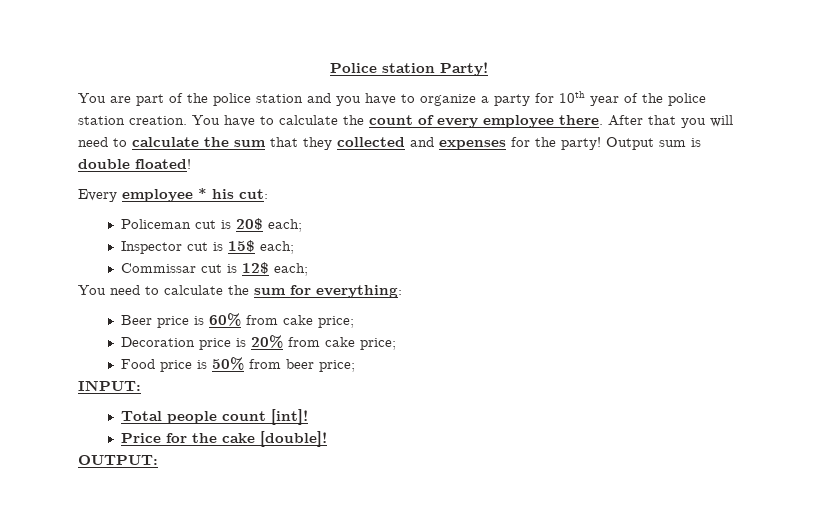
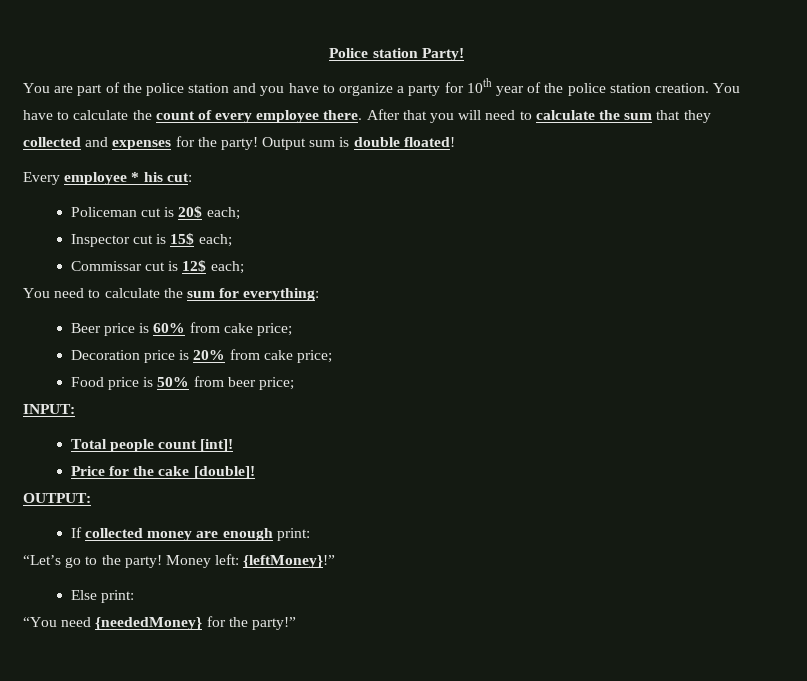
(158, 460) none -> [70,527,310,541] [23,554,336,568] [70,590,135,603] [23,616,296,630] // If collected money are enough print: // “Let’s go to the party! Money left: {leftMoney}!” // Else print: // “You need {neededMoney} for the party!”

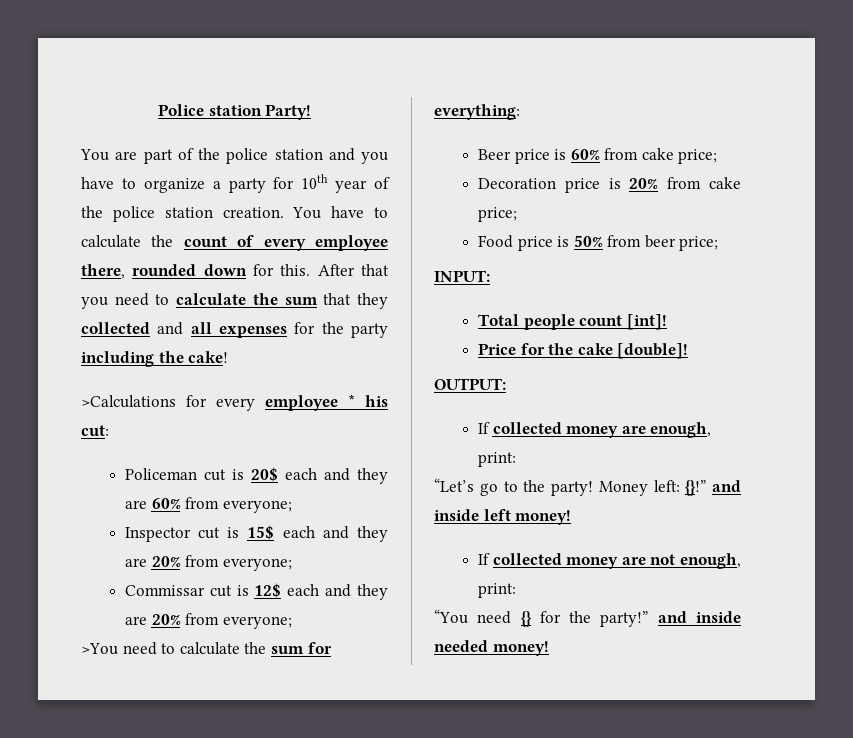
[323,110,363,120] there. -> [81,264,311,279] there, rounded down for this.
[458,110,482,120] will -> (108, 303) none
(109, 142) none -> [190,322,212,334] all
[220,137,455,150] [23,172,60,185] party! Output sum is double floated! // Every -> [351,323,388,338] [81,351,229,367] [81,395,255,411] party including the cake! // >Calculations for every
[206,207,240,220] [70,233,232,247] [70,260,244,274] [23,288,50,298] each; // Inspector cut is 15$ each; // Commissar cut is 12$ each; // You -> [284,468,388,484] [124,497,292,513] [124,525,388,542] [124,555,292,571] [124,583,388,600] [124,613,292,629] [81,643,118,655] each and they are 60% from everyone; // Inspector cut is 15$ each and they are 20% from everyone; // Commissar cut is 12$ each and they are 20% from everyone; // >You
[222,528,273,541] enough -> [650,422,712,438] enough,
[243,555,336,568] [70,590,97,600] {leftMoney}!” // Else -> [685,480,741,496] [434,509,572,525] [477,553,741,569] {}!” and inside left money! // If collected money are not enough,
[95,617,203,630] {neededMoney} -> [520,611,532,627] {}
(296, 623) none -> [657,611,741,623] [434,640,549,656] and inside needed money!

